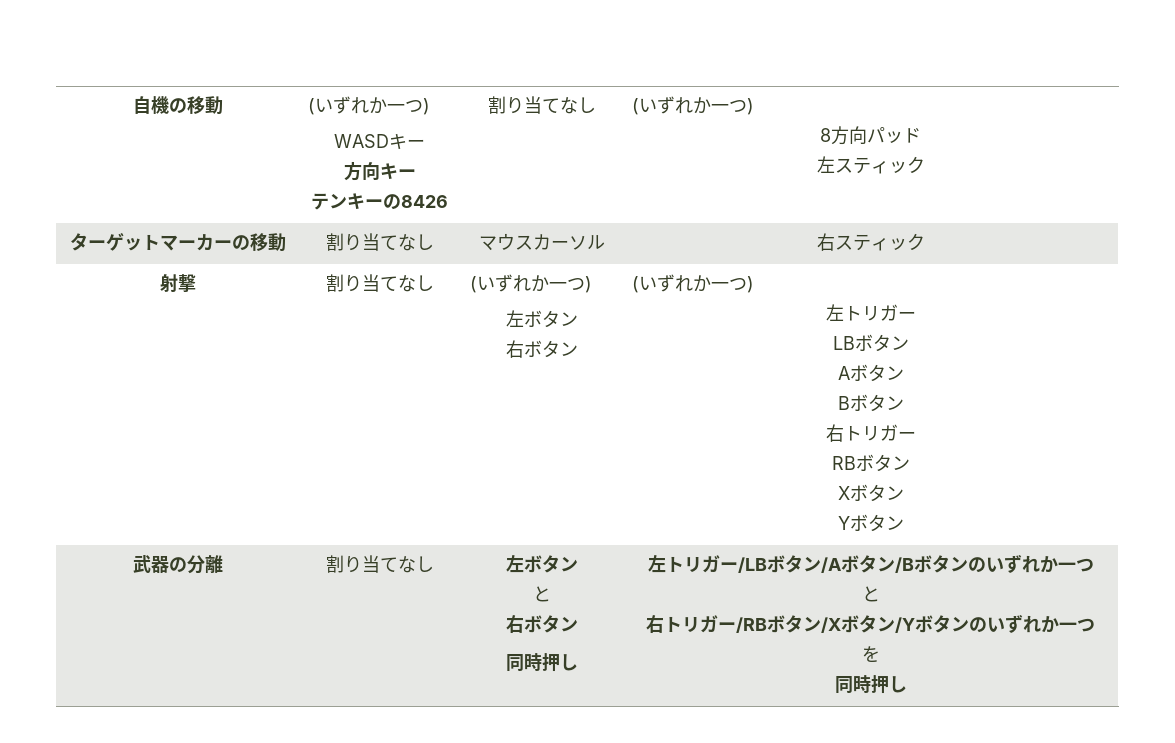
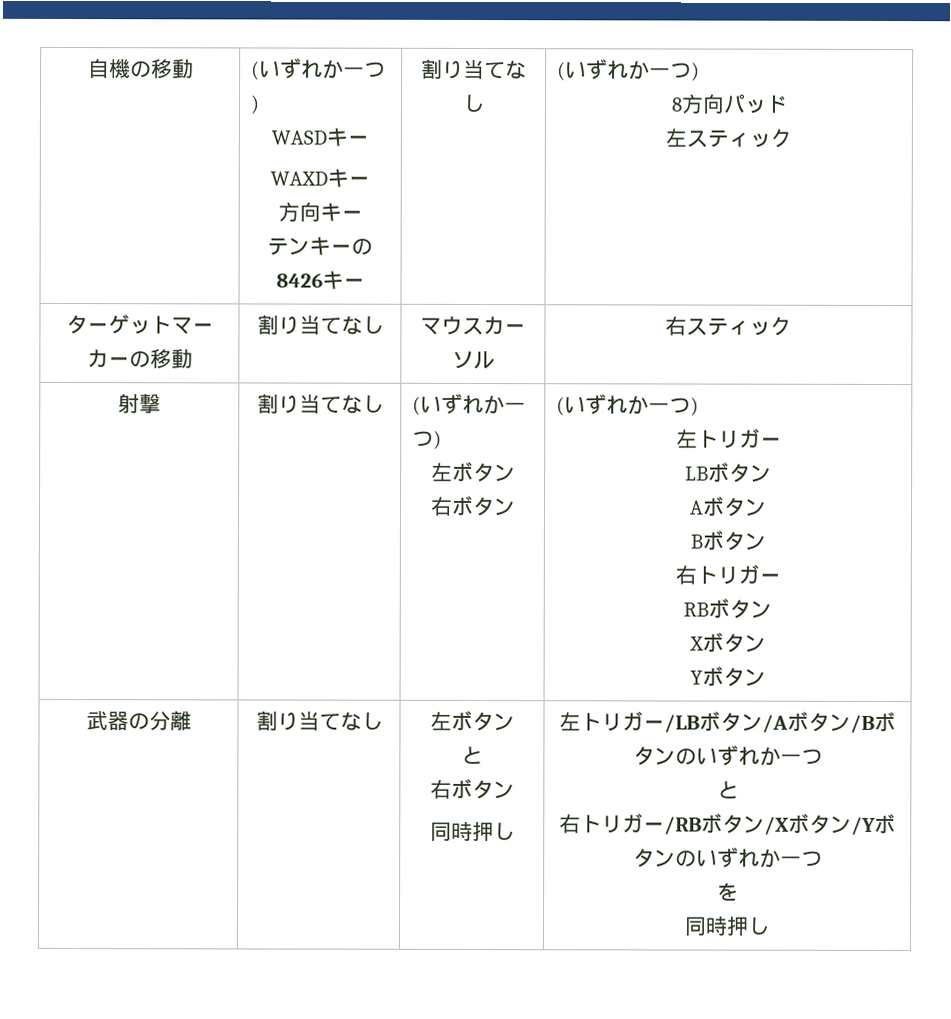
(425, 143) none -> [270,168,370,188] // WAXDキー
(448, 201) none -> [321,270,365,290] キー

